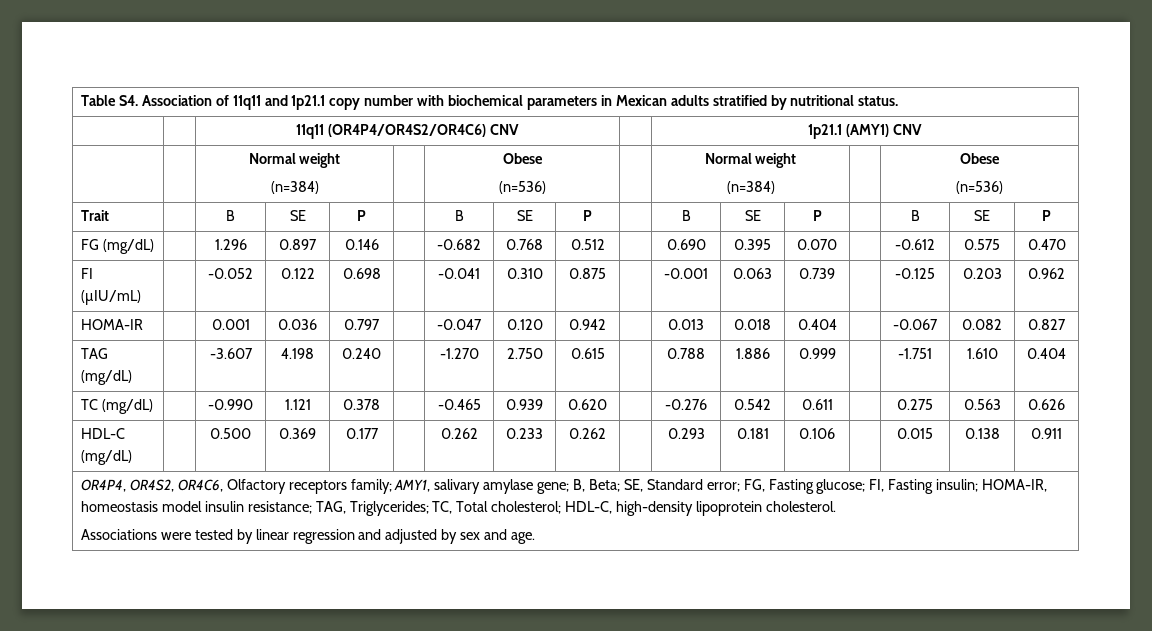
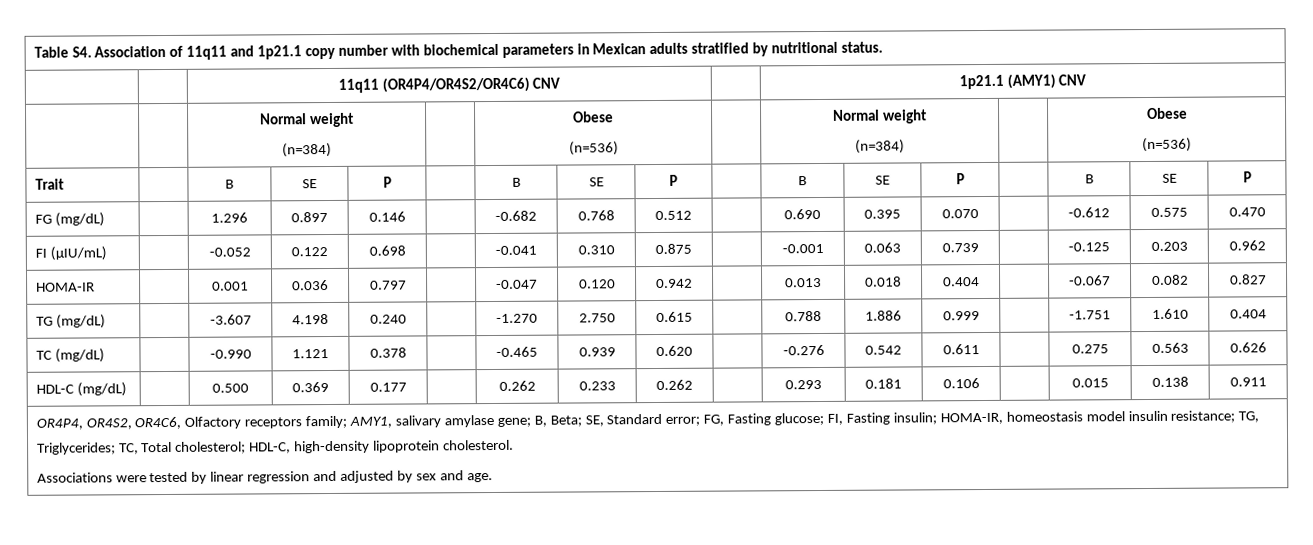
[80,348,108,359] TAG -> [35,316,53,326] TG
[315,501,346,514] TAG, -> [1238,411,1260,423] TG,

